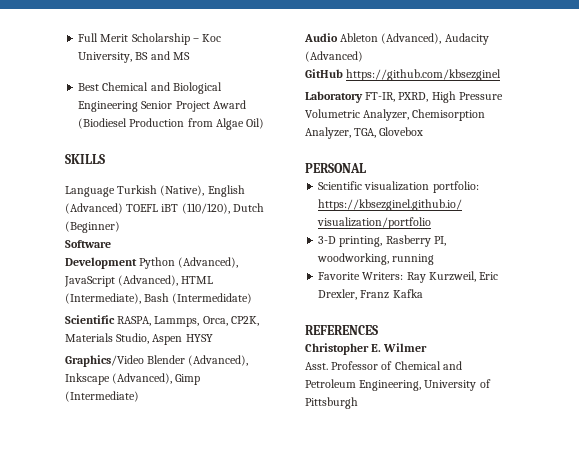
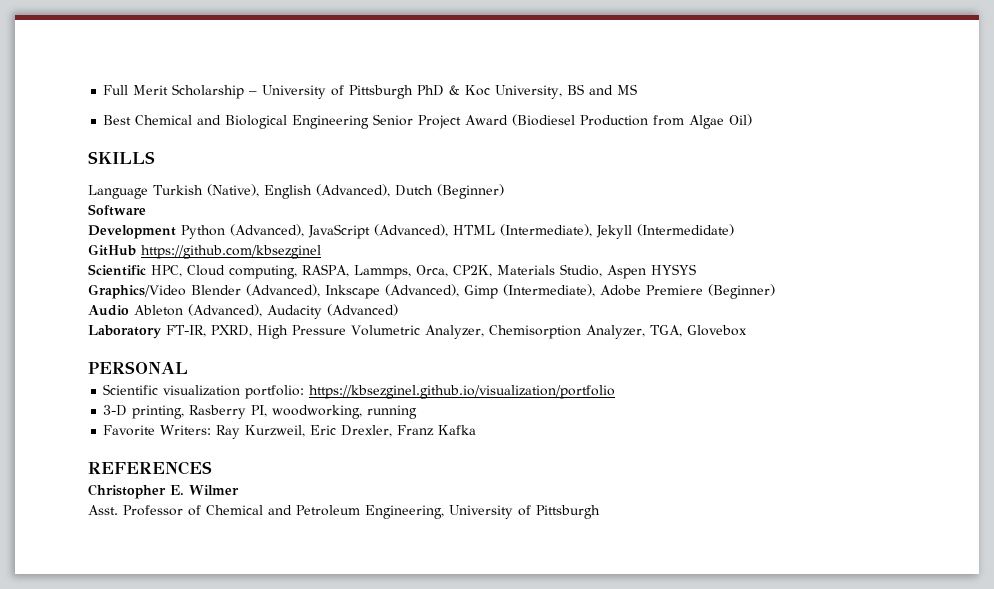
(199, 40) none -> [262,85,461,99] University of Pittsburgh PhD &
[65,203,230,214] (Advanced) TOEFL iBT (110/120), -> [315,184,390,197] (Advanced),
[144,293,170,302] Bash -> [596,225,632,239] Jekyll
[65,315,115,324] // Scientific -> [88,244,321,259] [88,264,297,279] // GitHub https://github.com/kbsezginel // Scientific HPC, Cloud computing,
[185,334,213,342] HYSY -> [650,264,696,275] HYSYS
[65,391,139,402] (Intermediate) -> [503,284,775,299] (Intermediate), Adobe Premiere (Beginner)
[305,69,502,81] // GitHub https://github.com/kbsezginel -> (398, 310) none

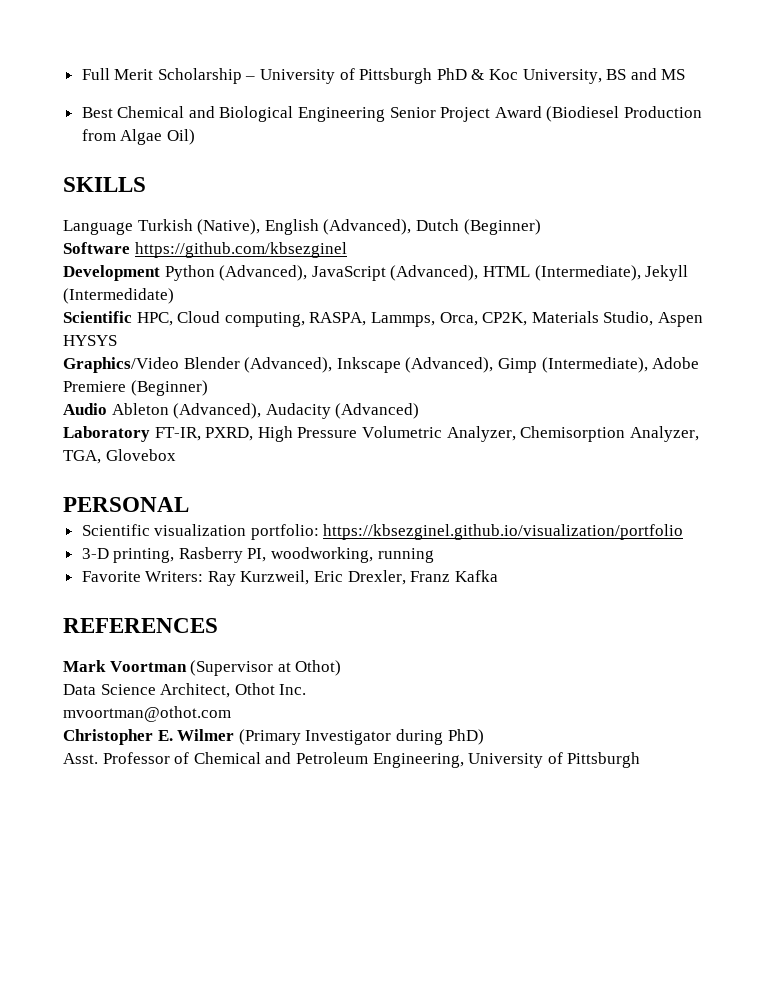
(146, 210) none -> [134,242,347,258] https://github.com/kbsezginel
[88,244,321,259] // GitHub https://github.com/kbsezginel -> (174, 296) none
(212, 468) none -> [63,660,342,676] [63,683,307,698] [63,706,231,722] // Mark Voortman (Supervisor at Othot) // Data Science Architect, Othot Inc. // mvoortman@othot.com
(239, 490) none -> [238,729,484,745] (Primary Investigator during PhD)

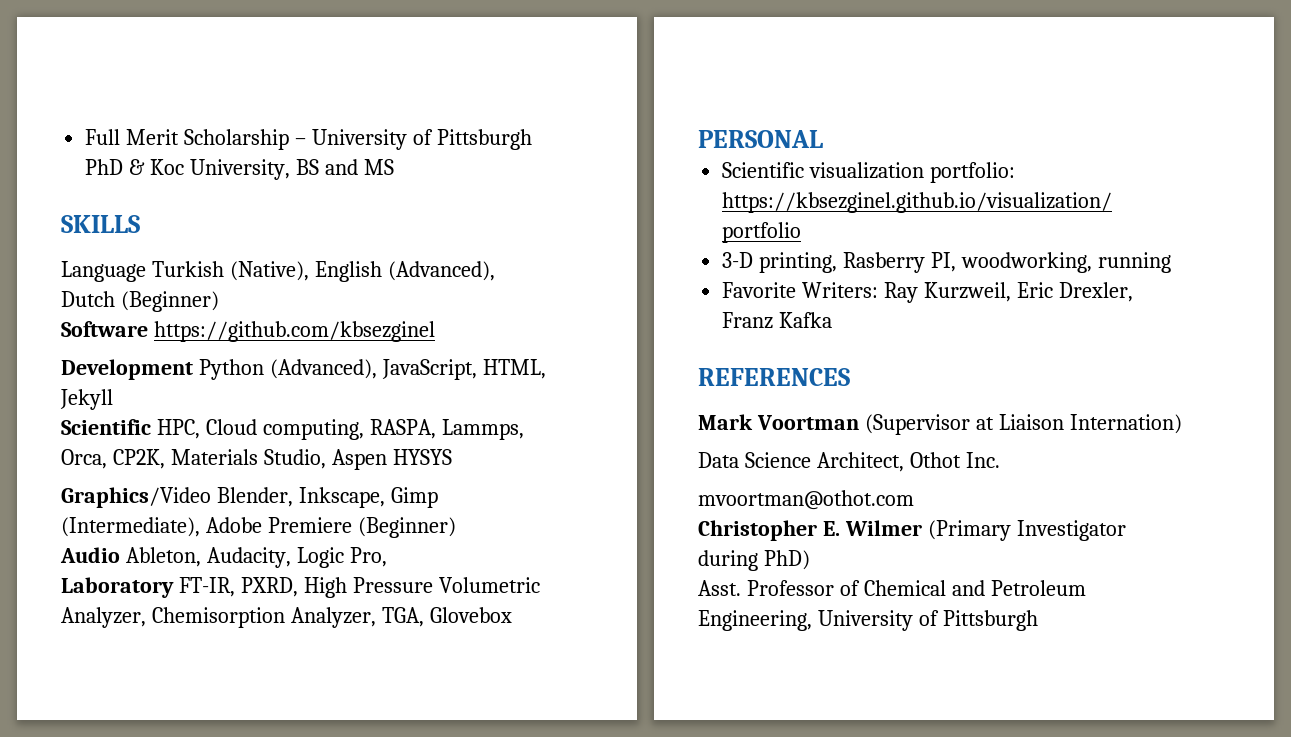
[81,106,703,122] [81,129,195,145] // Best Chemical and Biological Engineering Senior Project Award (Biodiesel Production from Algae Oil) -> (394, 167) none
[311,265,641,281] JavaScript (Advanced), HTML (Intermediate), -> [381,359,546,380] JavaScript, HTML,
[63,288,174,304] (Intermedidate) -> (113, 399) none
[183,357,494,373] Blender (Advanced), Inkscape (Advanced), -> [216,487,385,508] Blender, Inkscape,
[111,403,420,419] Ableton (Advanced), Audacity (Advanced) -> [125,547,387,568] Ableton, Audacity, Logic Pro,
[295,660,342,676] Othot) -> [998,414,1182,434] Liaison Internation)

